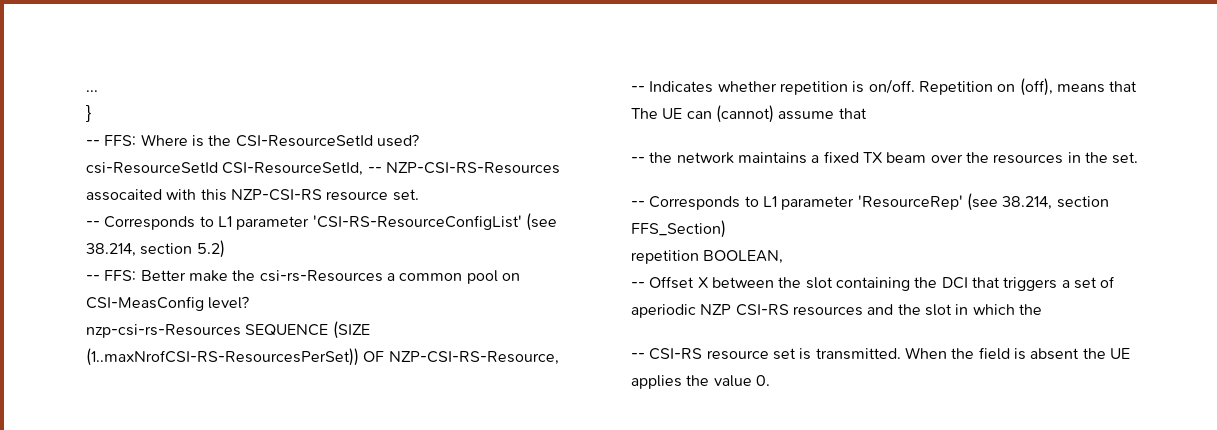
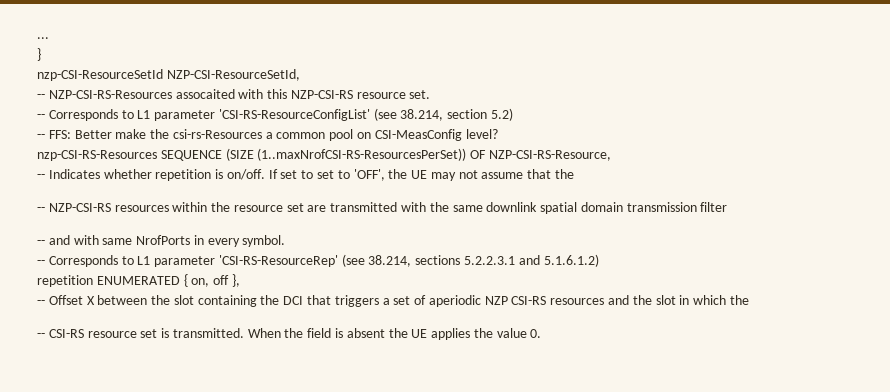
[86,134,419,147] [86,162,364,176] -- FFS: Where is the CSI-ResourceSetId used? // csi-ResourceSetId CSI-ResourceSetId, -> [37,69,300,81] nzp-CSI-ResourceSetId NZP-CSI-ResourceSetId, //
[86,324,241,338] nzp-csi-rs-Resources -> [37,150,157,161] nzp-CSI-RS-Resources
[918,78,1138,96] [631,105,774,123] Repetition on (off), means that The UE can (cannot) -> [268,169,478,181] If set to set to 'OFF', the UE may not
[631,151,1139,164] [631,193,1109,211] [631,220,726,238] [631,250,784,264] // -- the network maintains a fixed TX beam over the resources in the set. // -- Corresponds to L1 parameter 'ResourceRep' (see 38.214, section FFS_Section) // repetition BOOLEAN, -> [555,169,575,179] [37,202,728,214] [37,235,286,247] [37,254,599,267] [37,274,240,287] the // -- NZP-CSI-RS resources within the resource set are transmitted with the same downlink spatial domain transmission filter // -- and with same NrofPorts in every symbol. // -- Corresponds to L1 parameter 'CSI-RS-ResourceRep' (see 38.214, sections 5.2.2.3.1 and 5.1.6.1.2) // repetition ENUMERATED { on, off },

